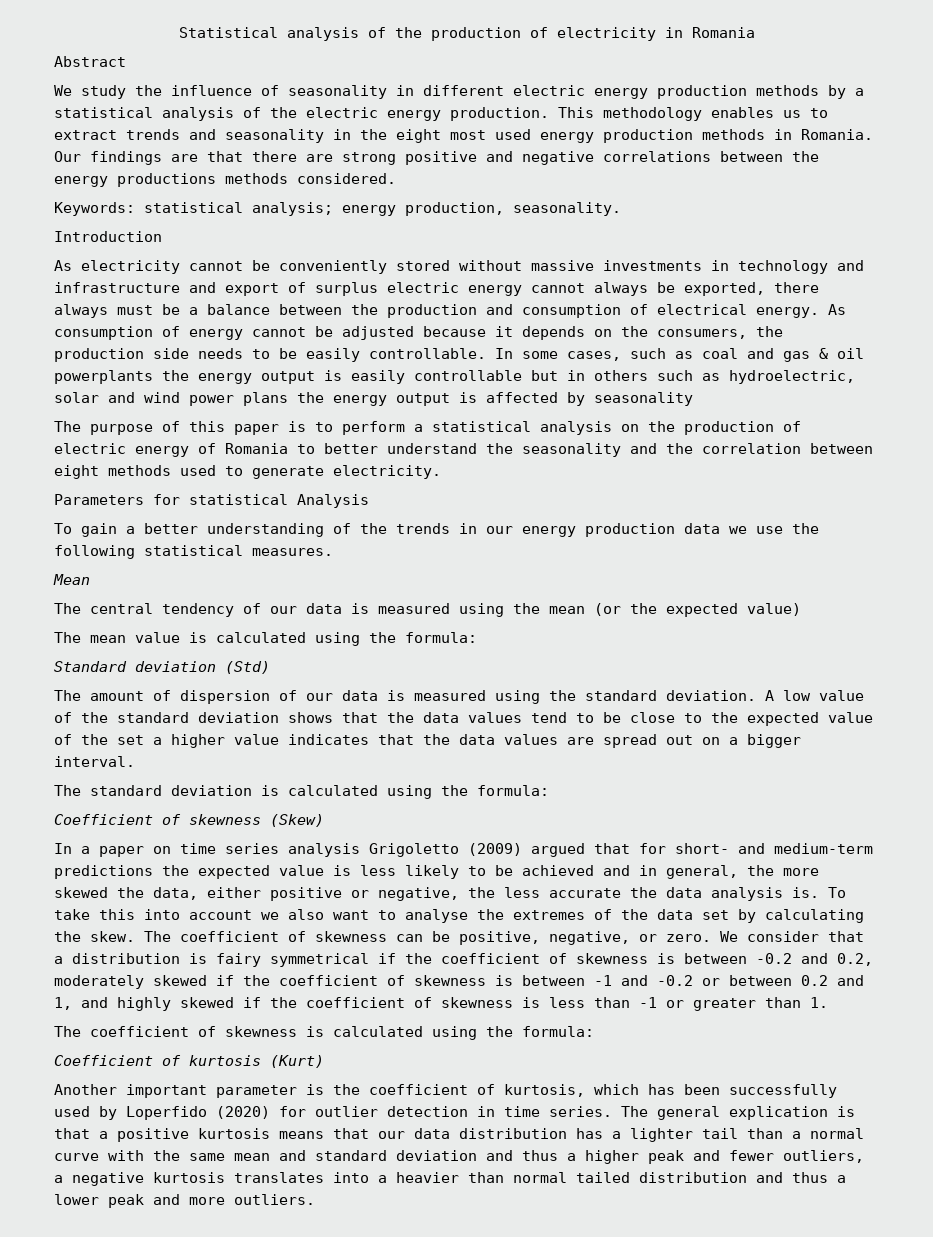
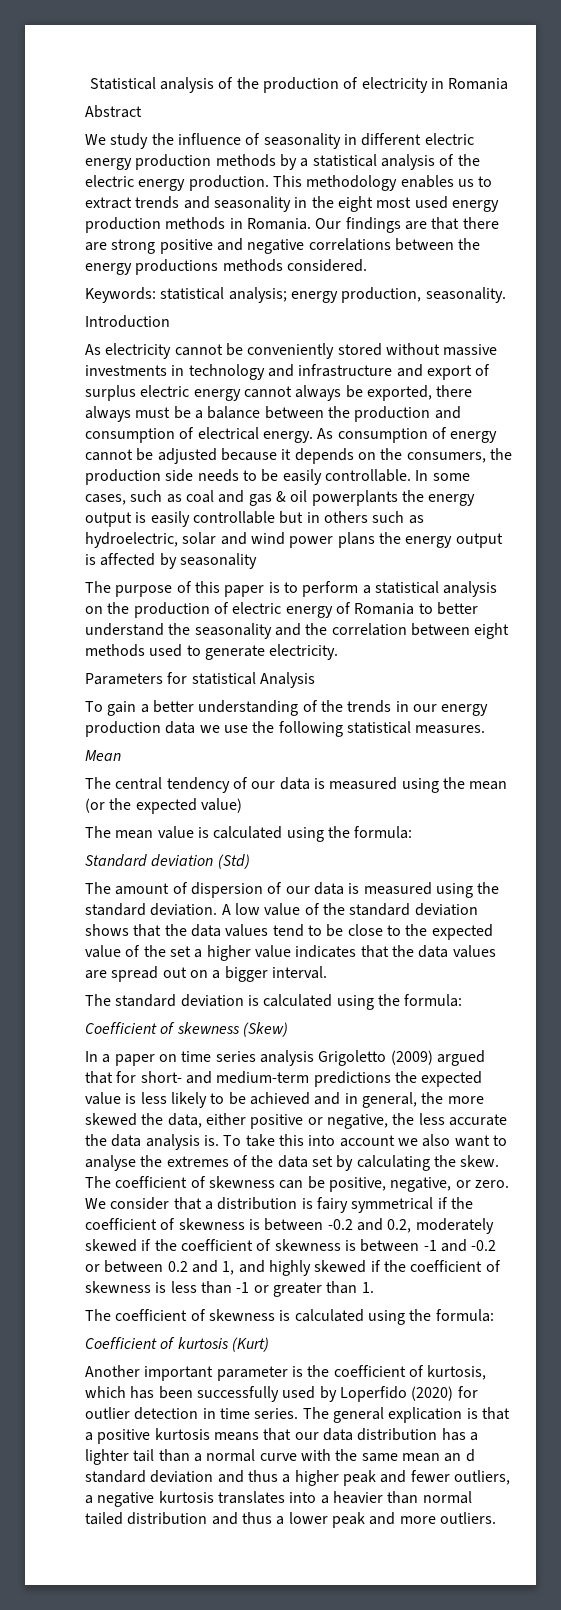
[279,1150,306,1161] and -> [444,1449,475,1462] an d

